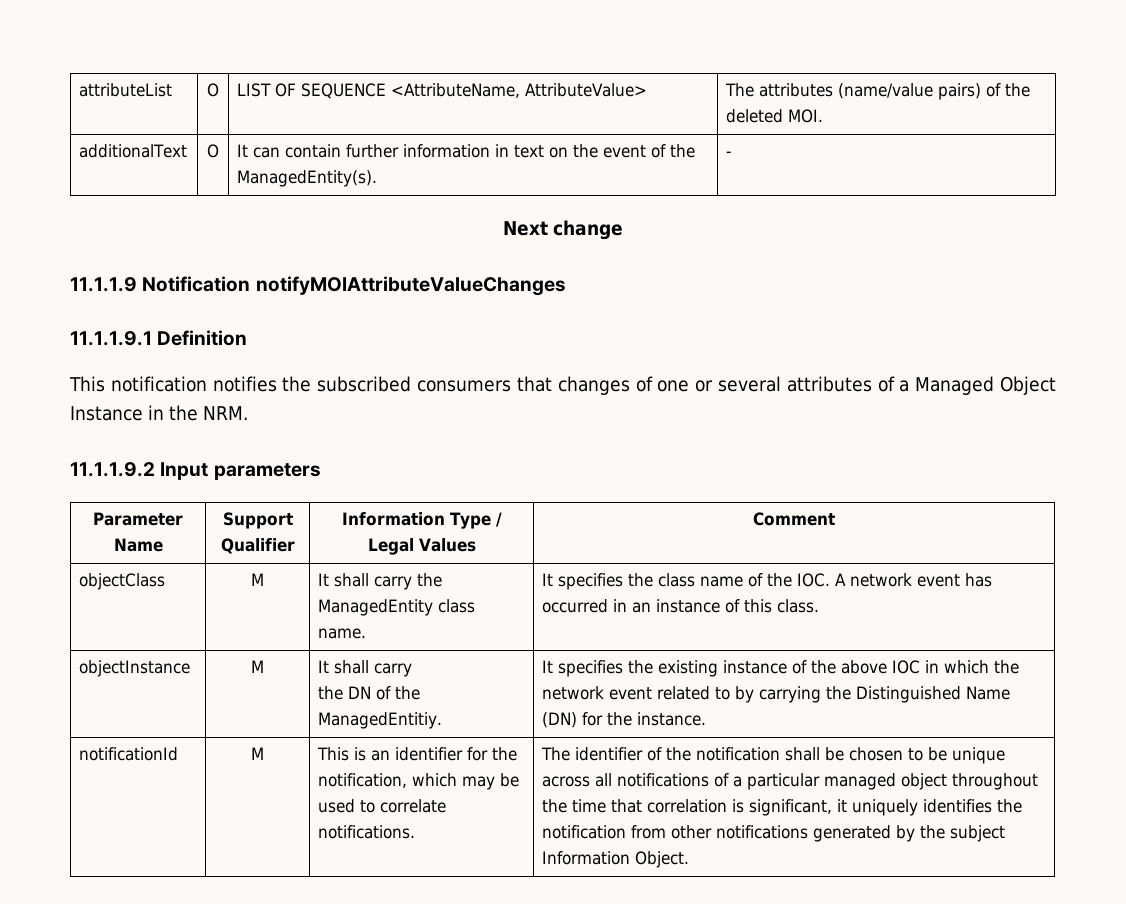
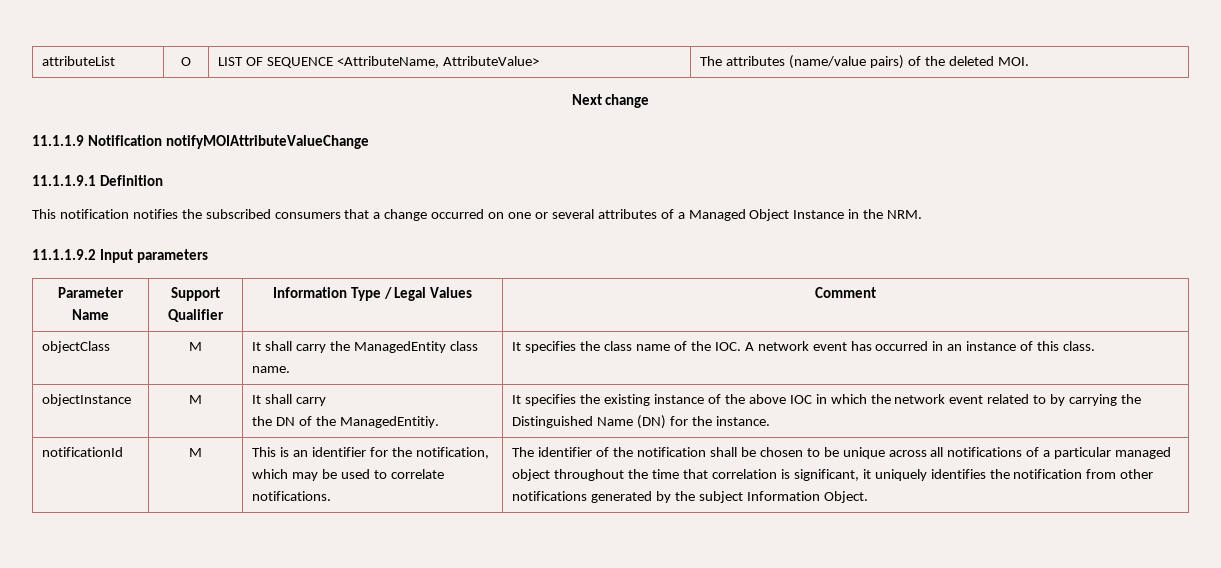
[79,144,188,158] [207,144,219,158] [237,144,696,158] [237,170,378,187] [726,151,733,157] // additionalText | O | It can contain further information in text on the event of the ManagedEntity(s). | - -> (1029, 61) none
[255,276,566,296] notifyMOIAttributeValueChanges -> [165,135,369,149] notifyMOIAttributeValueChange
[557,376,653,395] changes of -> [373,209,505,221] a change occurred on

